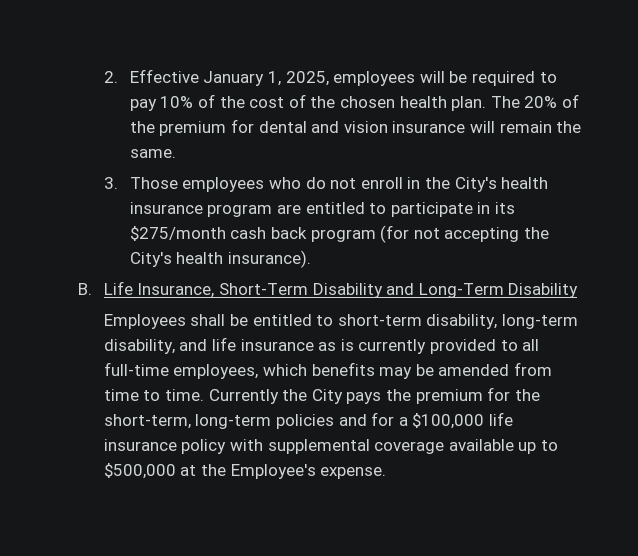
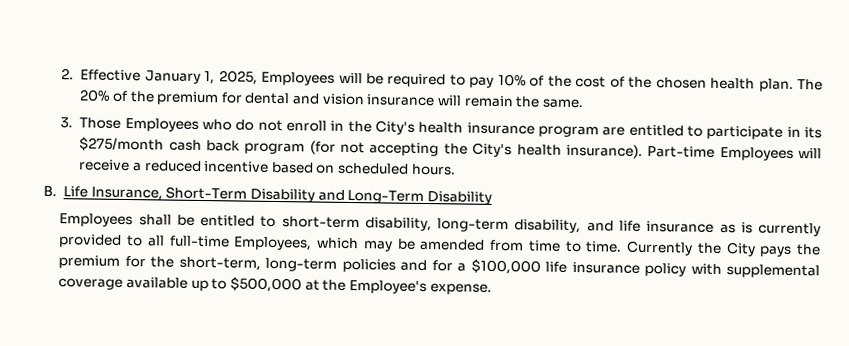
[333,71,416,86] employees -> [261,71,336,86] Employees
[182,177,265,192] employees -> [124,117,199,132] Employees
(312, 259) none -> [647,145,823,161] [79,159,456,176] Part-time Employees will receive a reduced incentive based on scheduled hours.
[173,362,375,379] employees, which benefits -> [233,236,360,251] Employees, which

